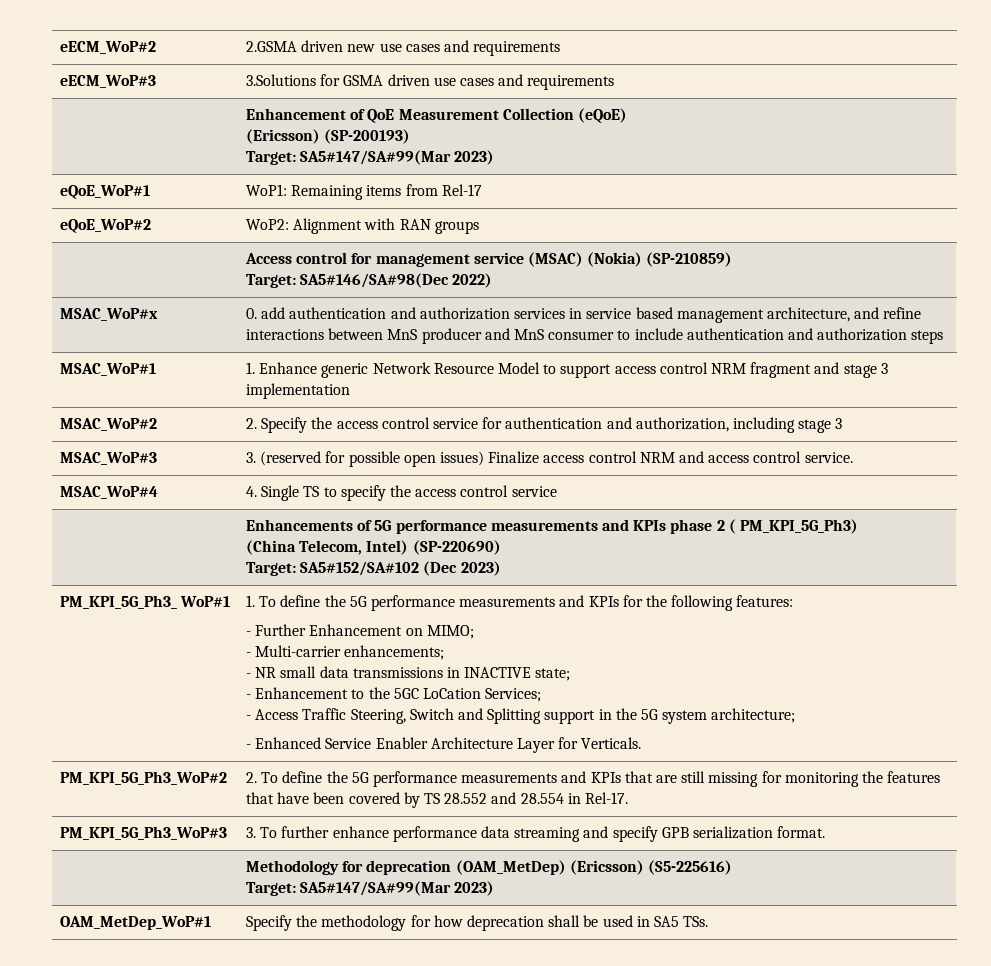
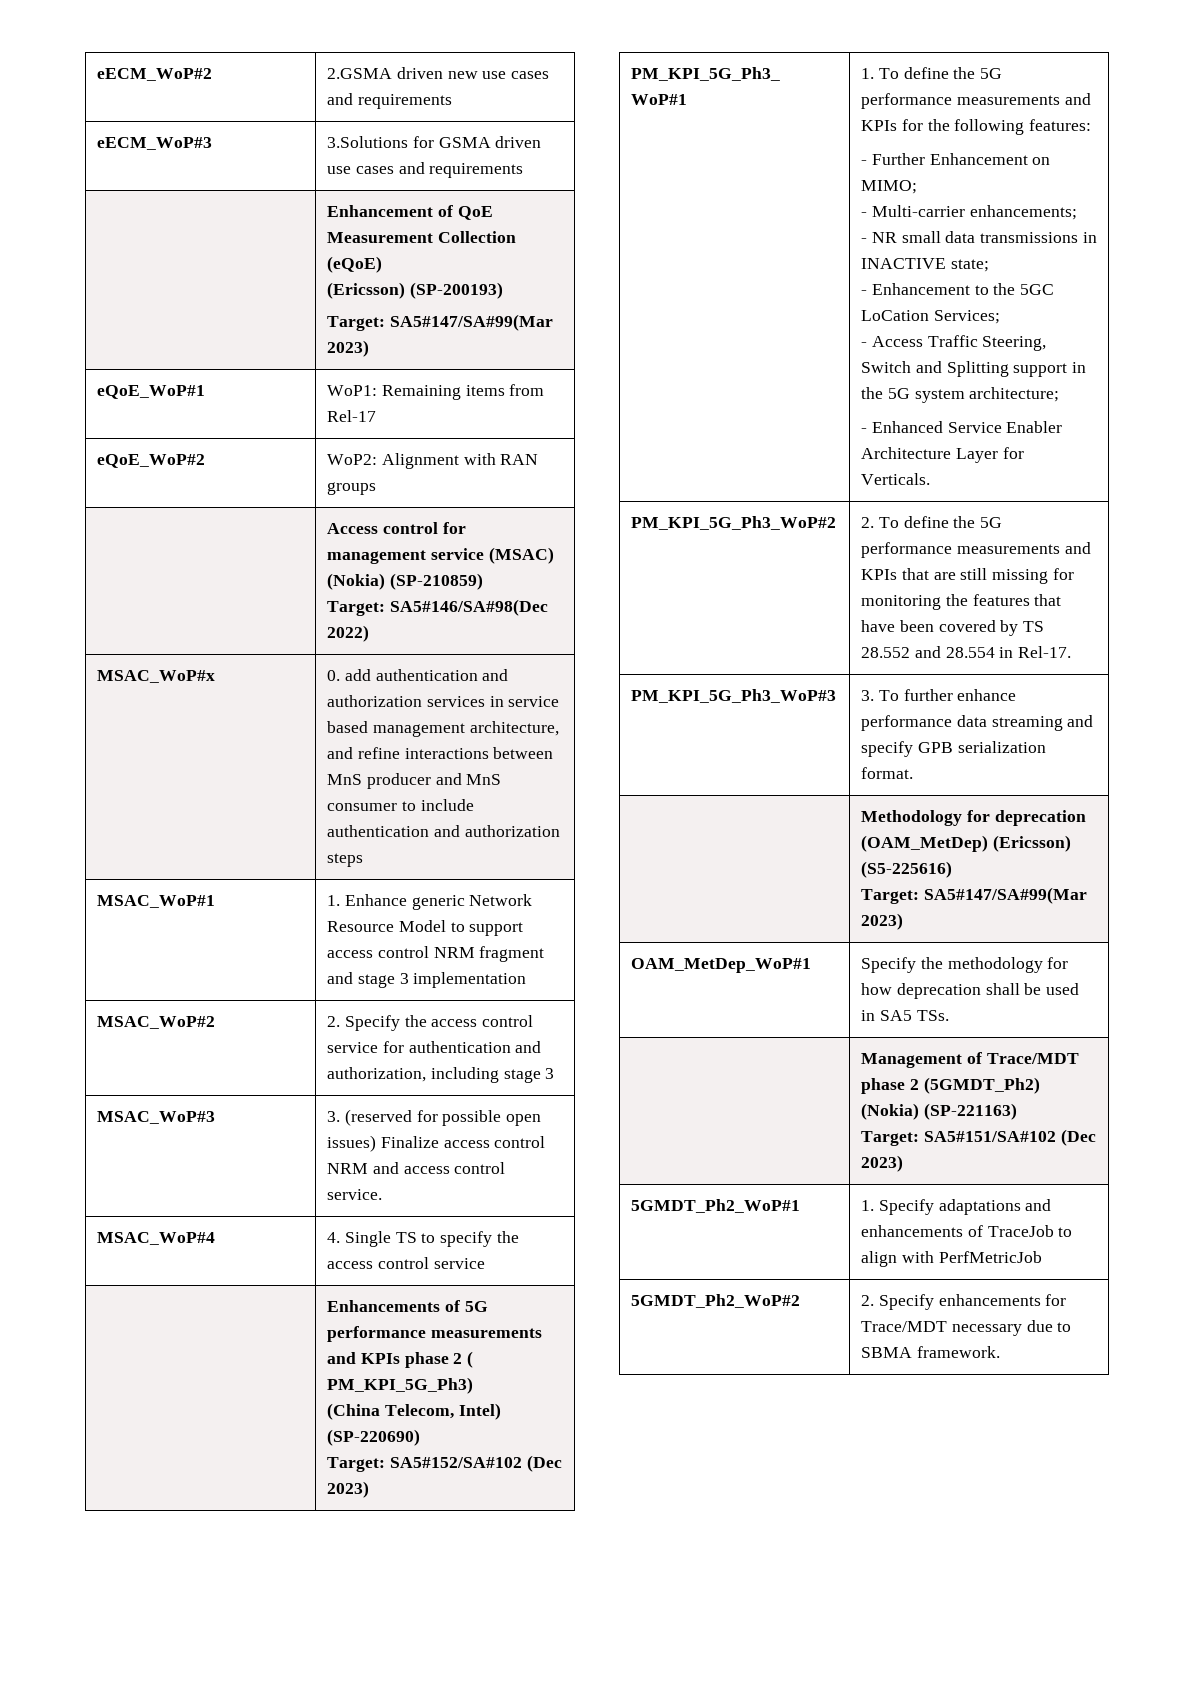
(709, 921) none -> [861,1052,1079,1068] [861,1077,1040,1094] [861,1103,1017,1120] [861,1129,1096,1146] [861,1155,904,1172] [631,1199,801,1213] [861,1199,1052,1215] [861,1225,1073,1237] [861,1251,1042,1267] [631,1294,801,1308] [861,1294,1067,1310] [861,1320,1072,1336] [861,1346,1000,1358] // | Management of Trace/MDT phase 2 (5GMDT_Ph2) (Nokia) (SP-221163) // Target: SA5#151/SA#102 (Dec 2023) // 5GMDT_Ph2_WoP#1 | 1. Specify adaptations and enhancements of TraceJob to align with PerfMetricJob // 5GMDT_Ph2_WoP#2 | 2. Specify enhancements for Trace/MDT necessary due to SBMA framework.

